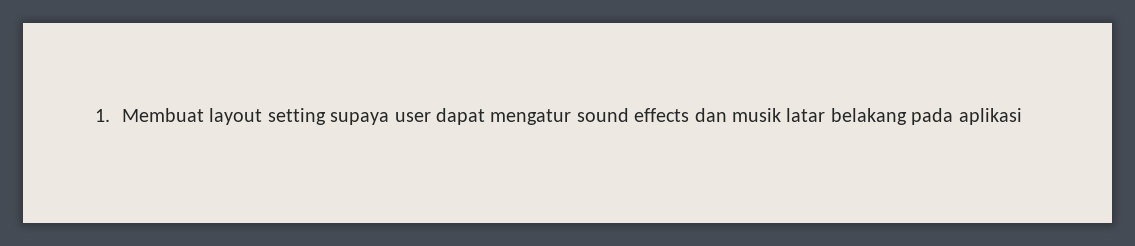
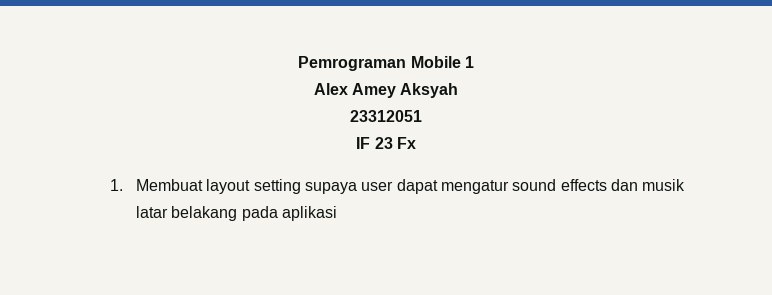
(94, 115) none -> [298,56,474,71] [313,83,459,98] [350,110,422,122] [356,137,416,149] Pemrograman Mobile 1 // Alex Amey Aksyah // 23312051 // IF 23 Fx //

